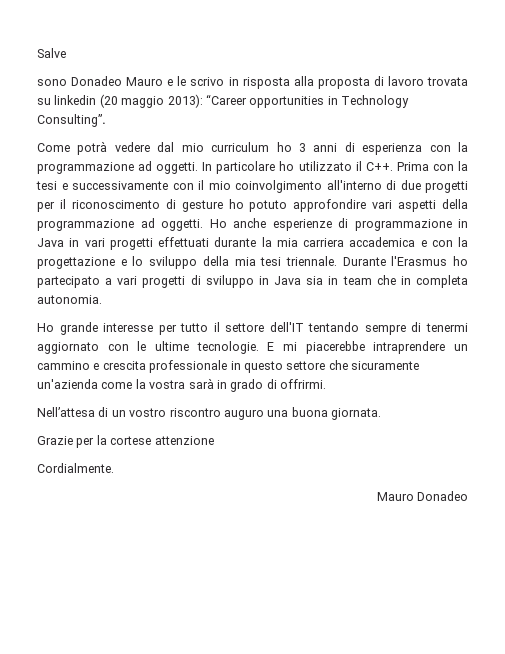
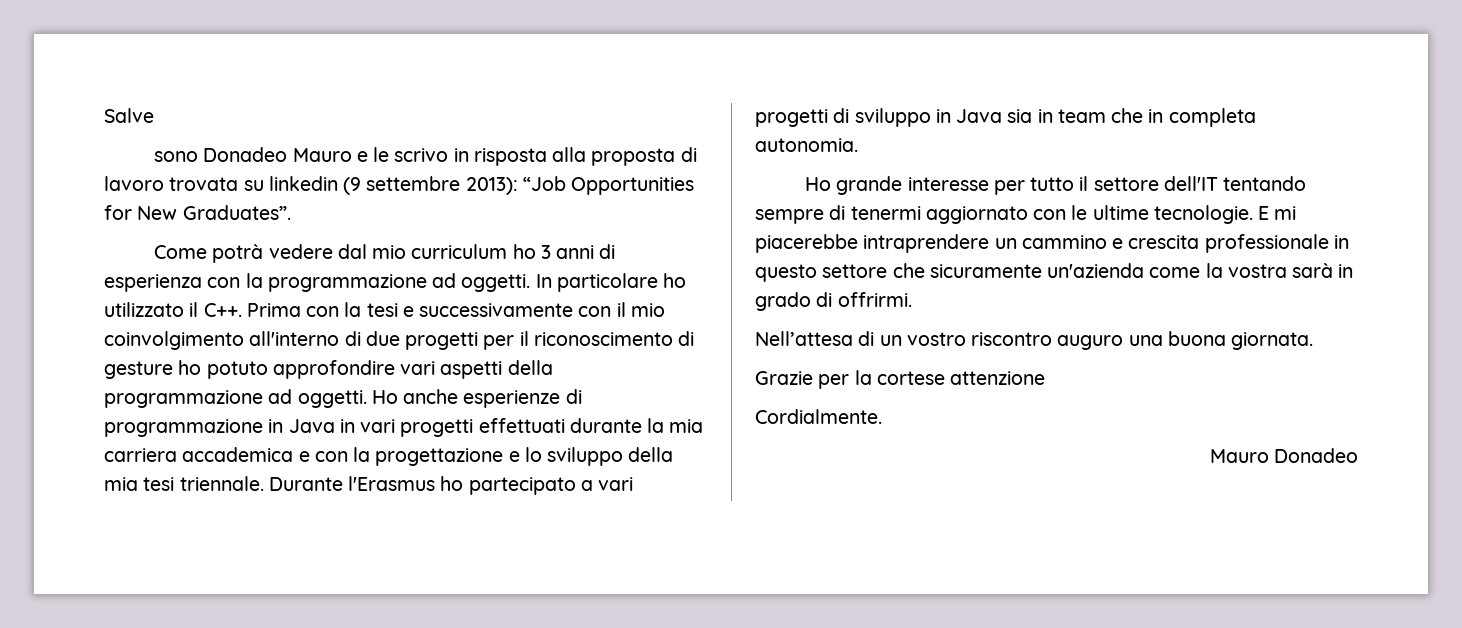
[99,94,409,108] [37,114,106,127] (20 maggio 2013): “Career opportunities in Technology Consulting”. -> [343,176,695,195] [104,205,291,220] (9 settembre 2013): “Job Opportunities for New Graduates”.

